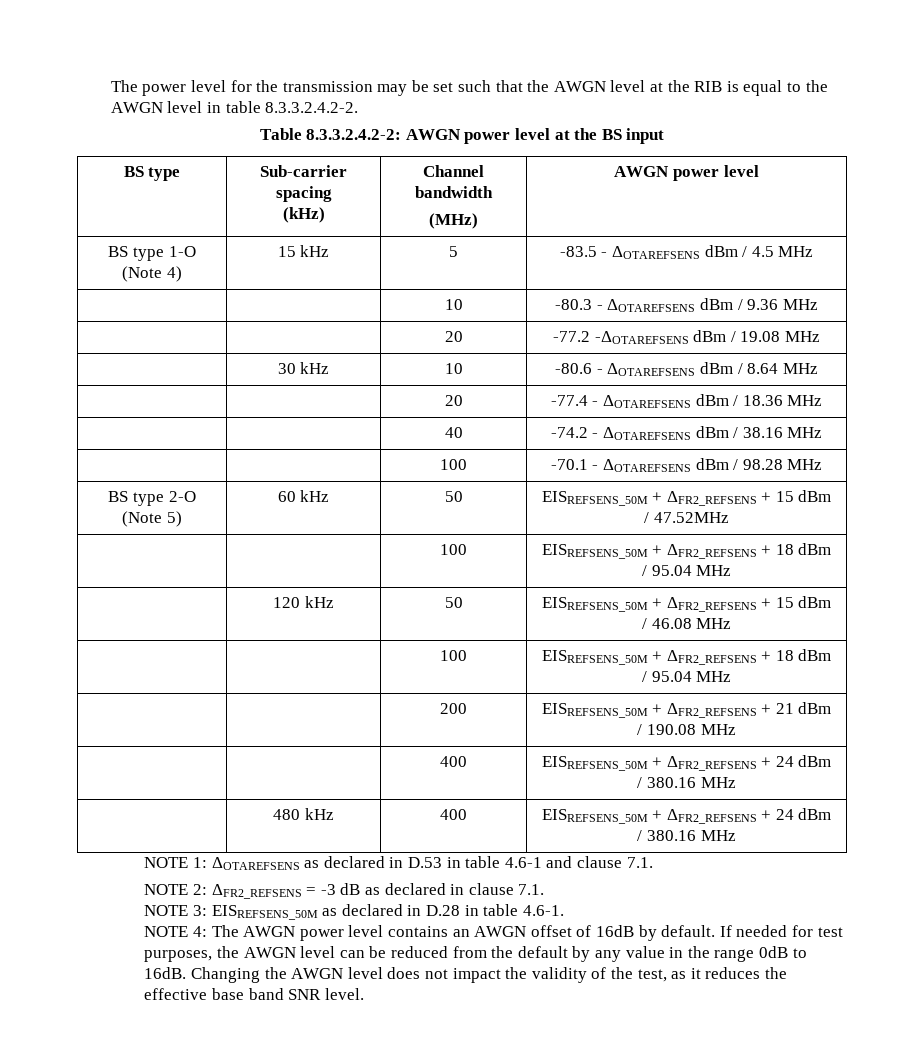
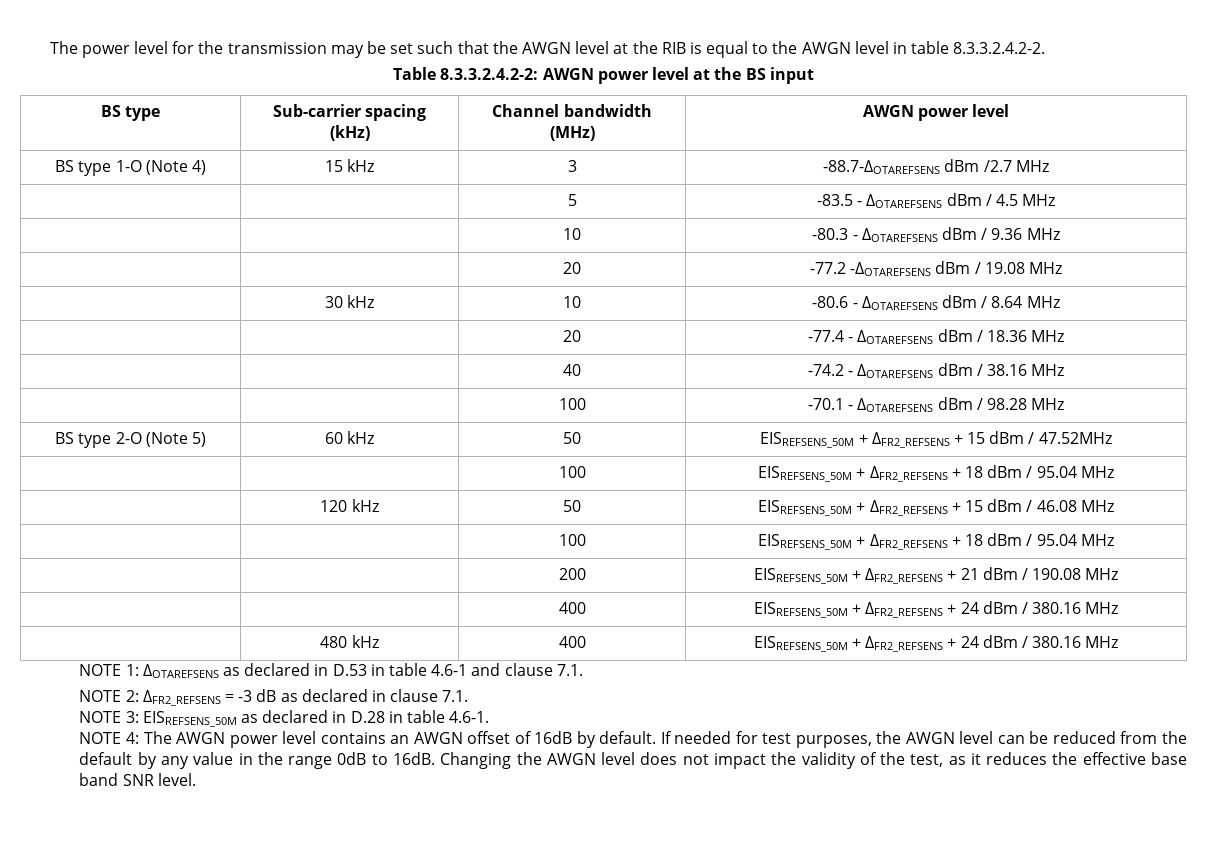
(330, 251) none -> [567,160,577,172] [823,159,1049,174] | 3 | -88.7-ΔOTAREFSENS dBm /2.7 MHz // |

